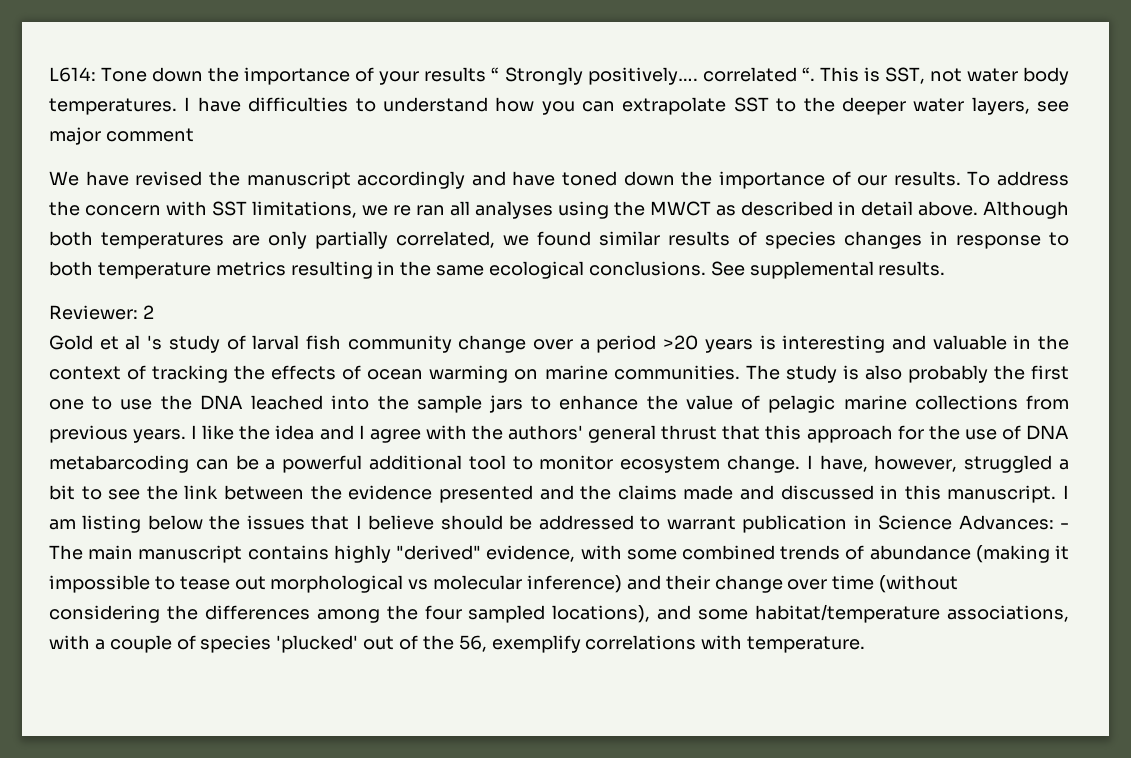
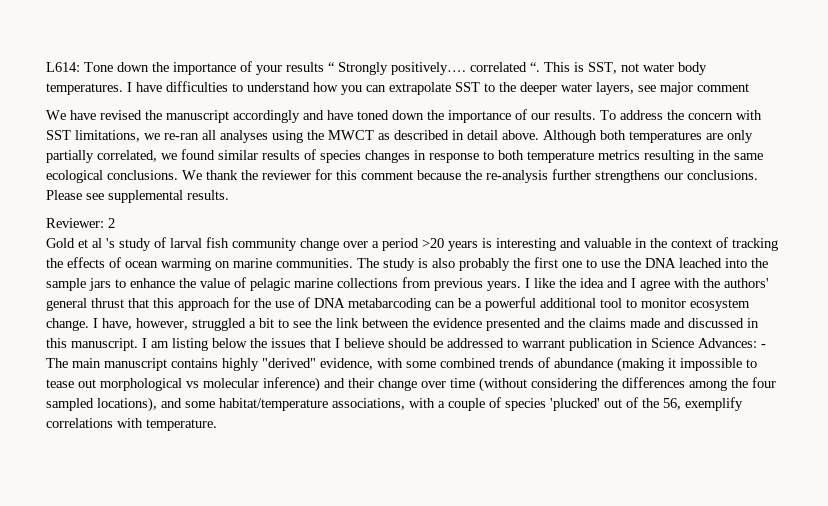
[393,205,445,216] re ran -> [164,133,199,140] re-ran
[710,261,745,276] See -> [182,169,758,183] [46,190,104,200] We thank the reviewer for this comment because the re-analysis further strengthens our conclusions. Please see

